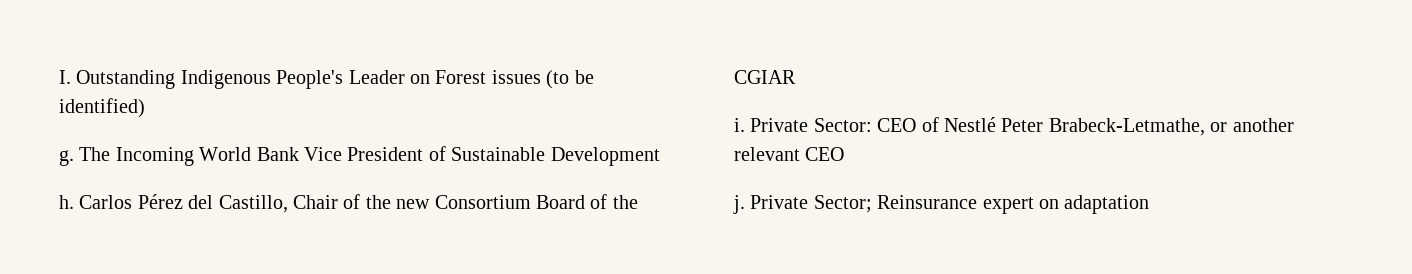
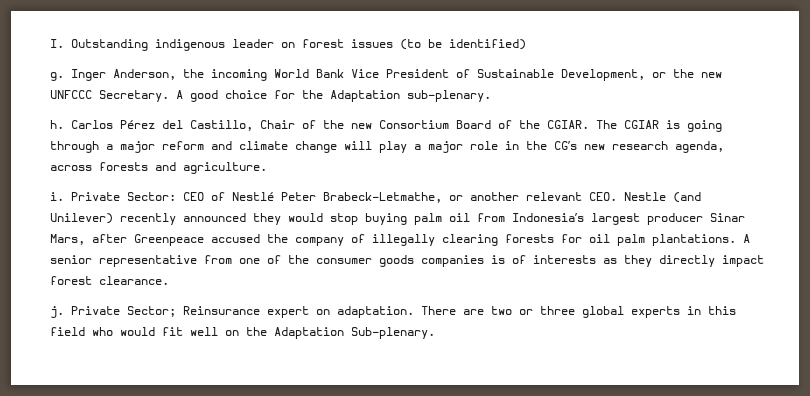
[180,70,487,89] Indigenous People's Leader on Forest -> [155,39,344,51] indigenous leader on forest
[79,147,194,166] The Incoming -> [71,69,267,81] Inger Anderson, the incoming
[550,147,660,166] Development -> [561,69,722,81] [50,90,491,102] Development, or the new UNFCCC Secretary. A good choice for the Adaptation sub-plenary.
(638, 202) none -> [547,120,617,129] CGIAR. The
(796, 77) none -> [666,120,722,132] [50,141,724,153] [50,162,267,174] is going through a major reform and climate change will play a major role in the CG’s new research agenda, across forests and agriculture.
[805,147,845,161] CEO -> [589,192,701,203] [50,213,745,225] [50,234,750,246] [50,255,764,267] [50,276,169,285] CEO. Nestle (and Unilever) recently announced they would stop buying palm oil from Indonesia’s largest producer Sinar Mars, after Greenpeace accused the company of illegally clearing forests for oil palm plantations. A senior representative from one of the consumer goods companies is of interests as they directly impact forest clearance.
[1064,195,1150,214] adaptation -> [337,306,736,318] [50,327,435,339] adaptation. There are two or three global experts in this field who would fit well on the Adaptation Sub-plenary.

